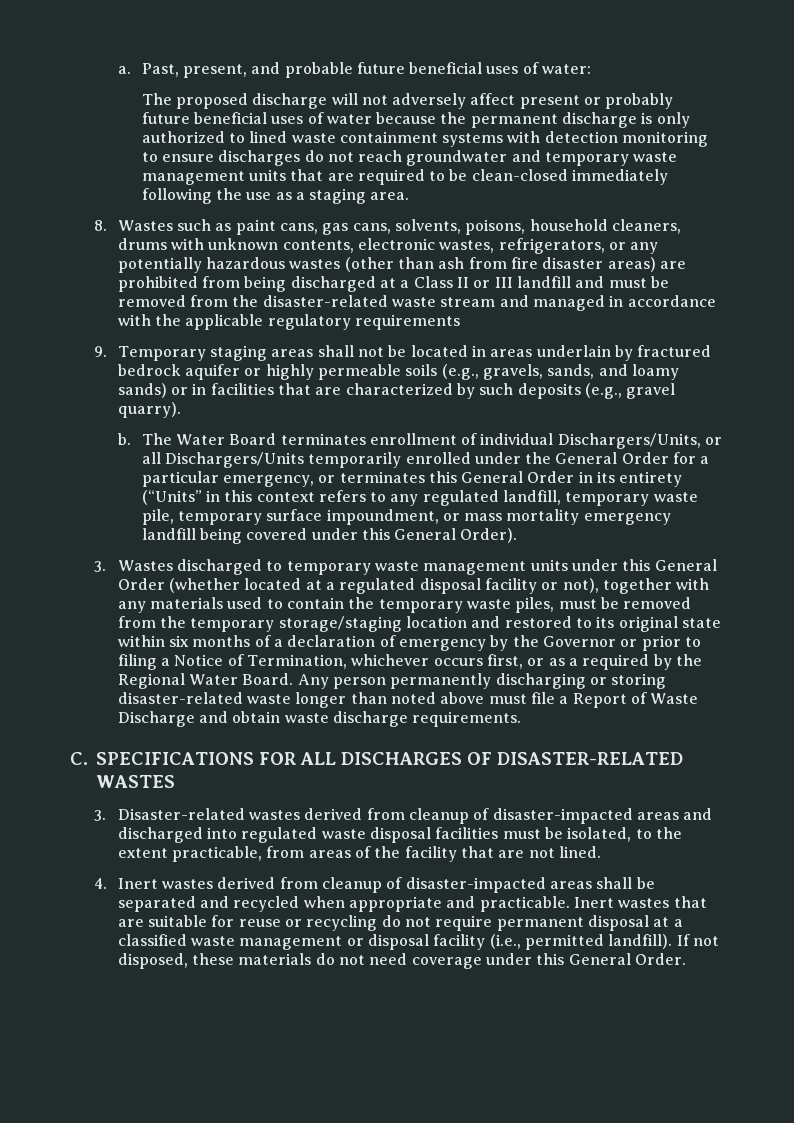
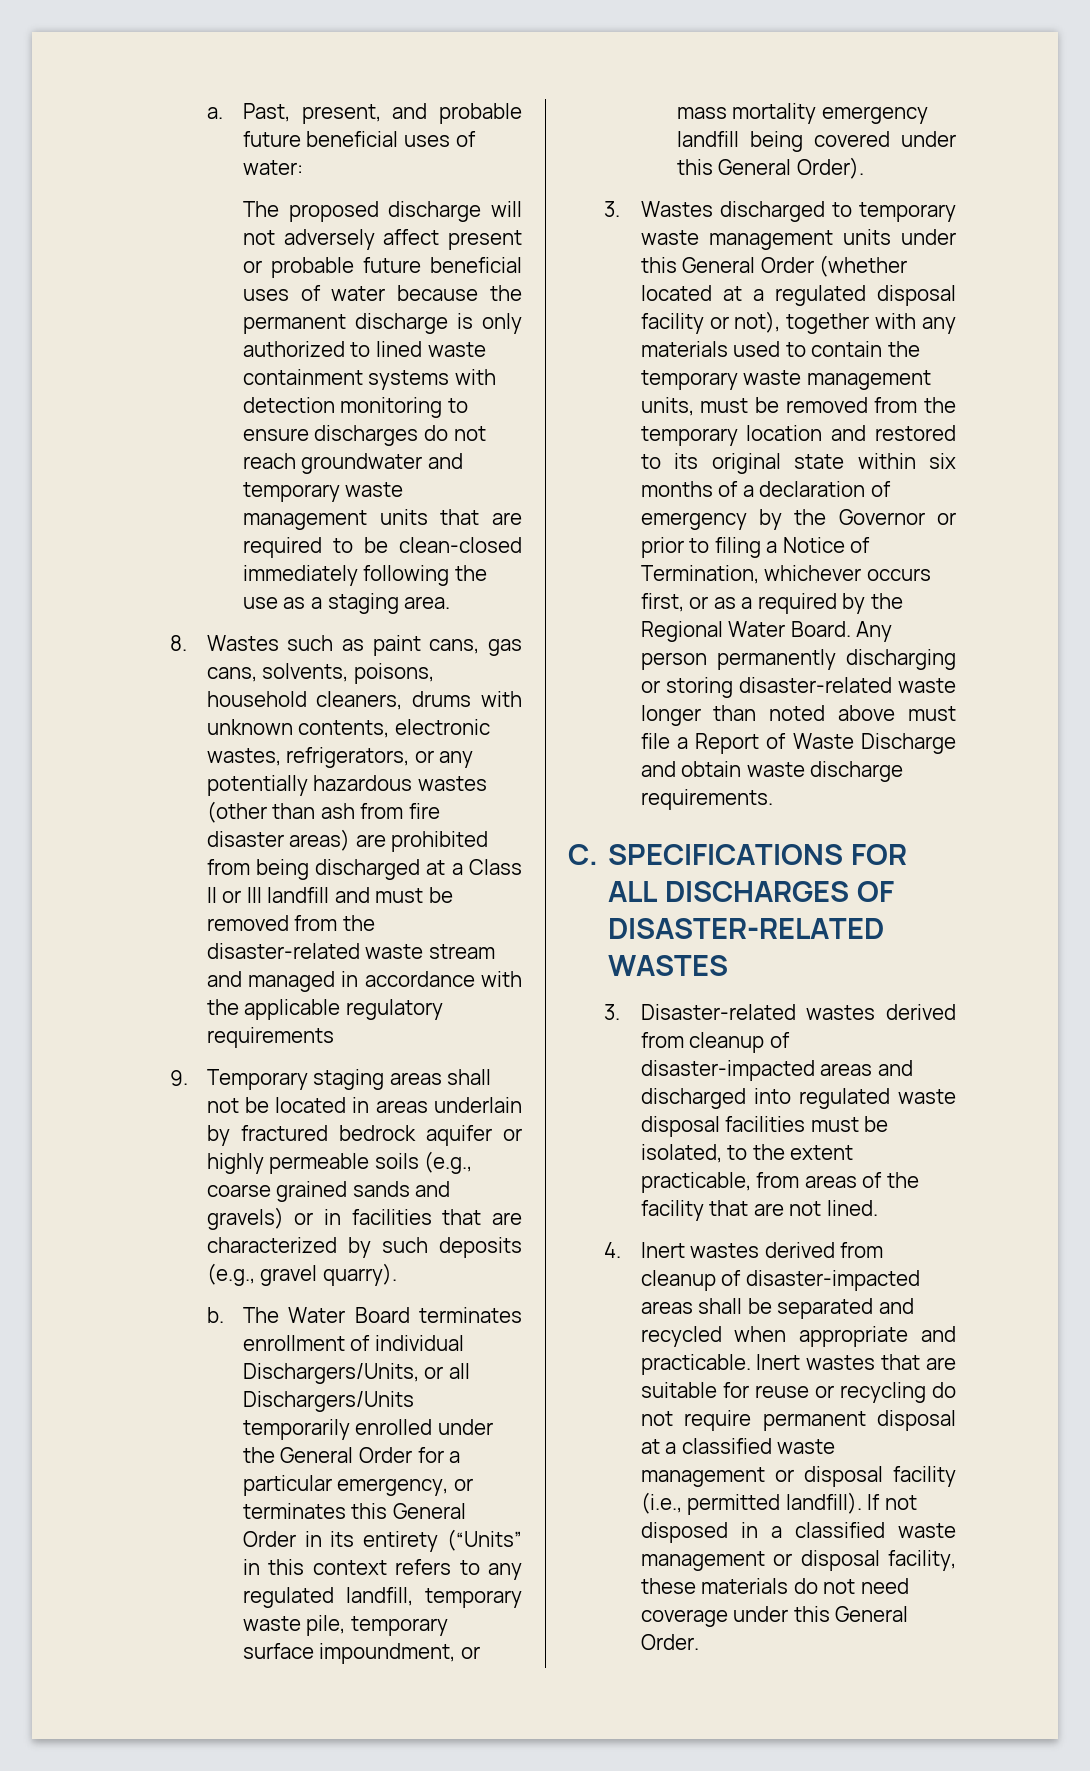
[605,93,674,109] probably -> [270,257,354,278] probable
[482,364,679,380] [117,383,167,398] gravels, sands, and loamy sands) -> [206,1181,451,1202] [206,1207,284,1230] coarse grained sands and gravels)
[515,597,555,613] piles, -> [806,370,931,390] [640,397,694,416] management units,
[278,616,402,632] storage/staging -> (738, 436) none
[117,953,188,969] disposed, -> [640,1522,956,1543] [640,1550,956,1571] disposed in a classified waste management or disposal facility,

